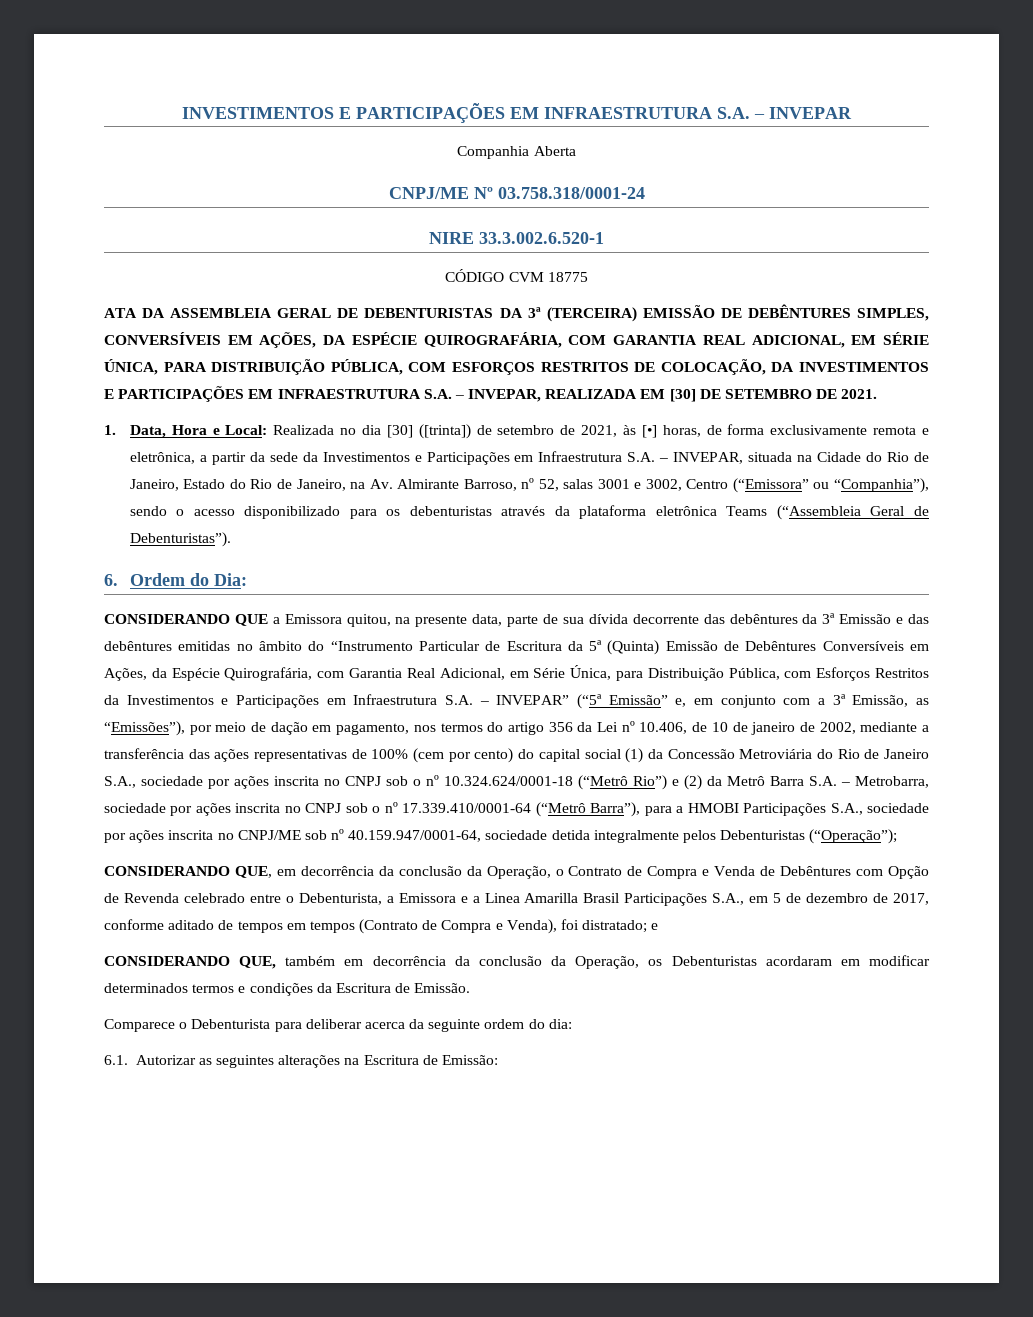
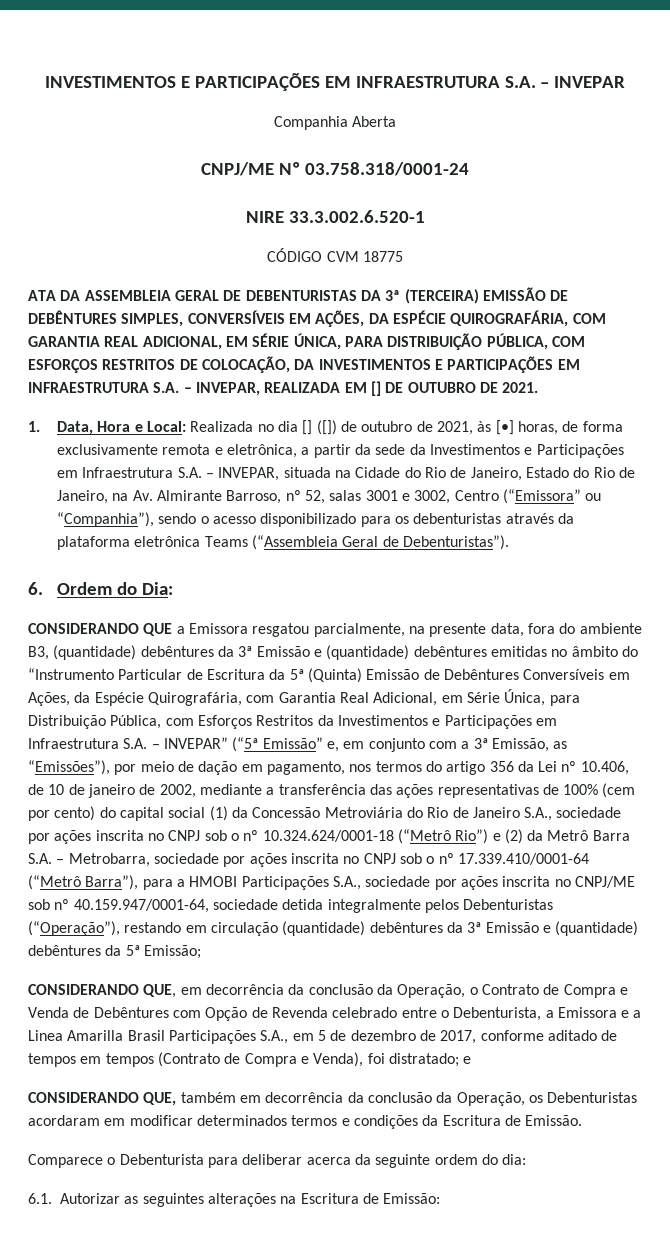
[669,389,813,402] [30] DE SETEMBRO -> [370,381,476,396] [] DE OUTUBRO
[386,424,555,439] [30] ([trinta]) de setembro -> [302,420,413,435] [] ([]) de outubro
[346,614,391,627] quitou, -> [252,623,405,637] resgatou parcialmente,
[507,613,930,627] parte de sua dívida decorrente das debêntures da 3ª Emissão e das -> [527,623,642,634] [28,645,410,660] fora do ambiente B3, (quantidade) debêntures da 3ª Emissão e (quantidade)
[809,829,898,844] (“Operação”); -> [28,921,639,936] [28,945,201,959] (“Operação”), restando em circulação (quantidade) debêntures da 3ª Emissão e (quantidade) debêntures da 5ª Emissão;

